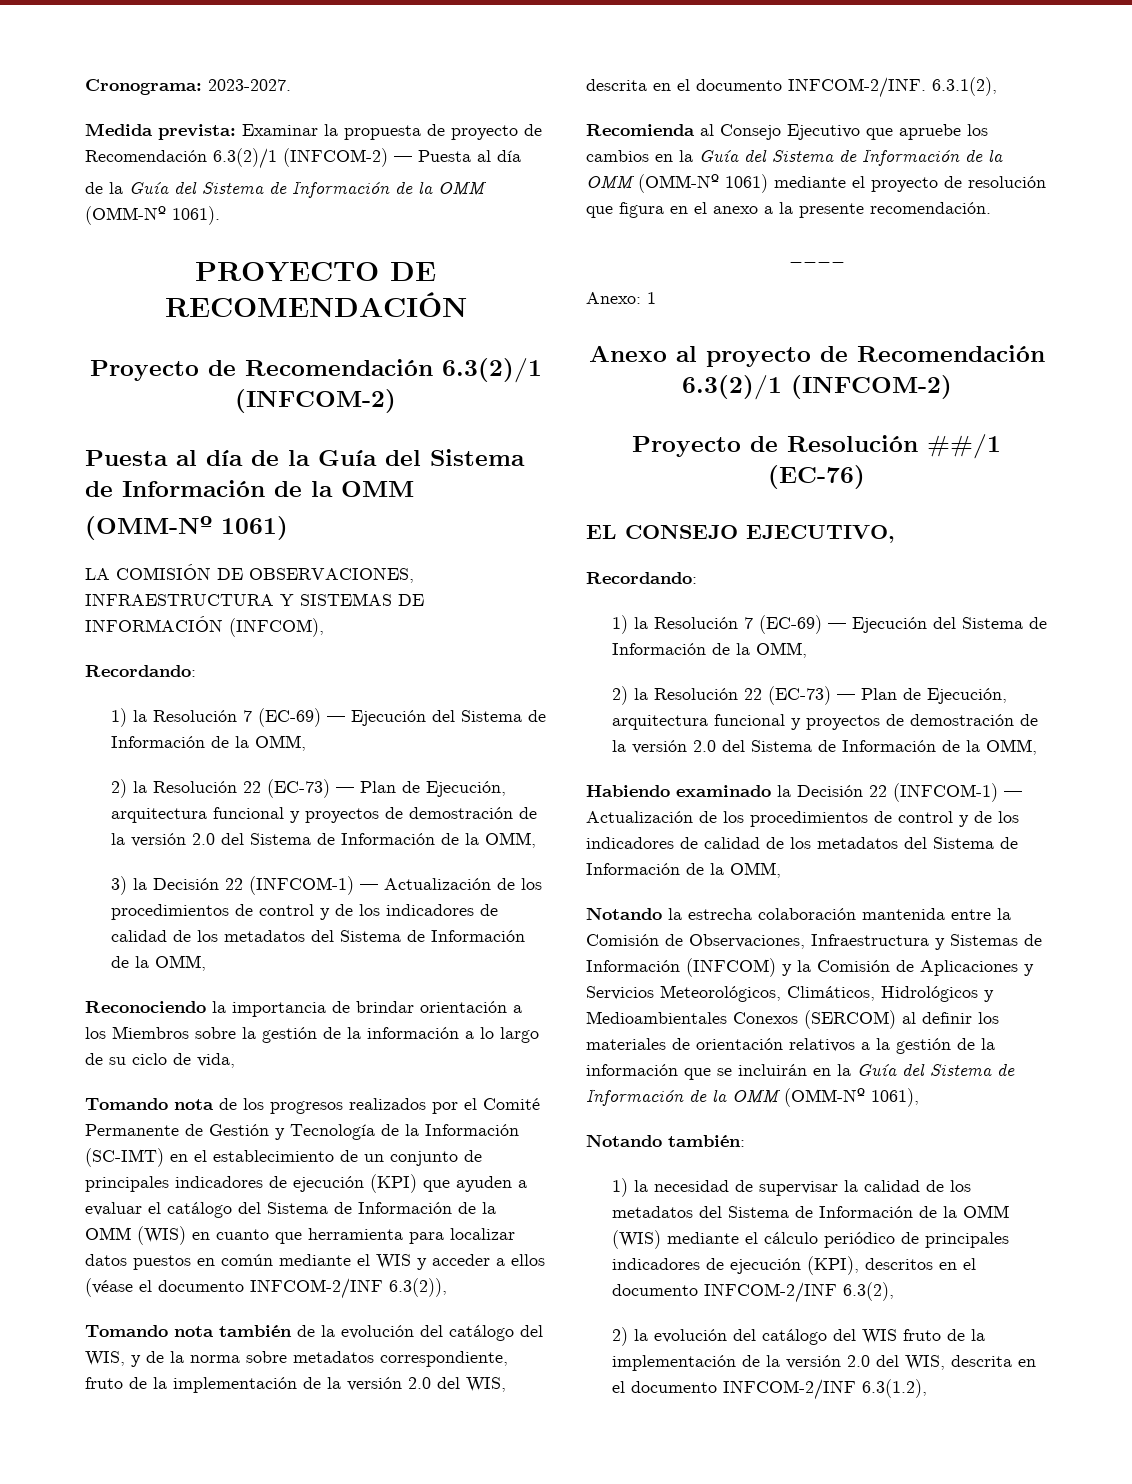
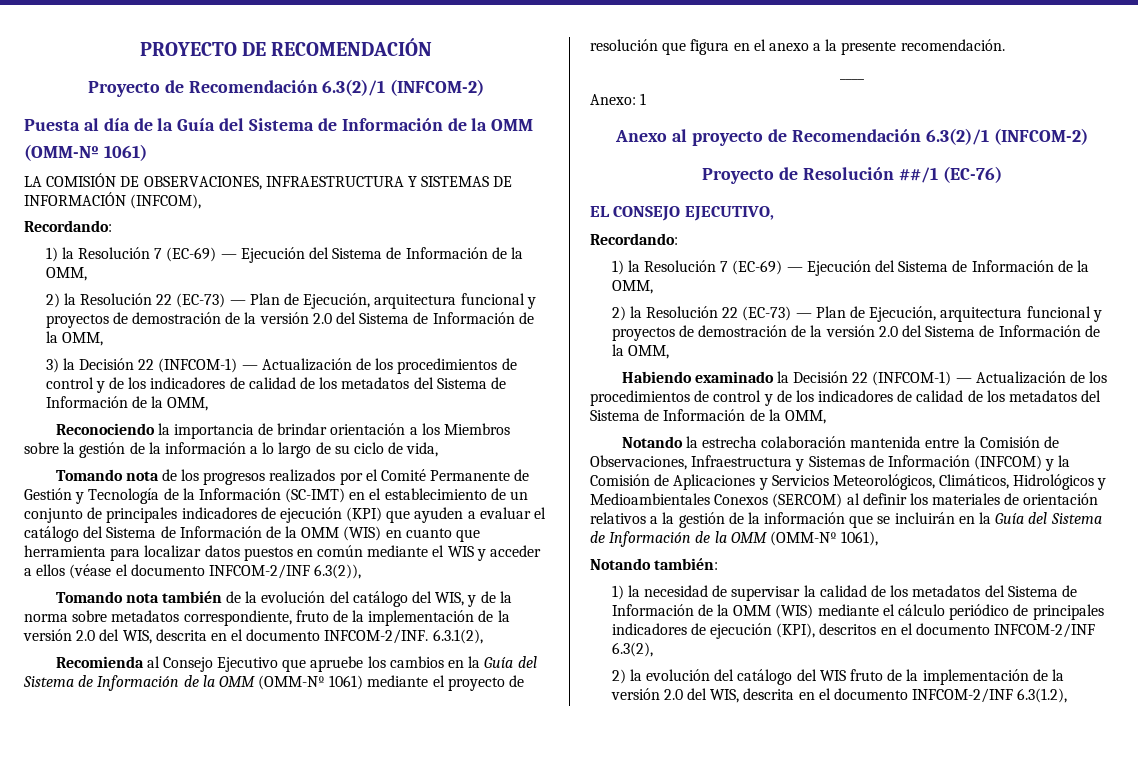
[85,79,291,95] [85,123,542,140] [85,148,521,169] [85,181,487,198] [85,206,220,225] Cronograma: 2023-2027. // Medida prevista: Examinar la propuesta de proyecto de Recomendación 6.3(2)/1 (INFCOM-2) — Puesta al día // de la Guía del Sistema de Información de la OMM (OMM-Nº 1061). // -> (139, 49) none

